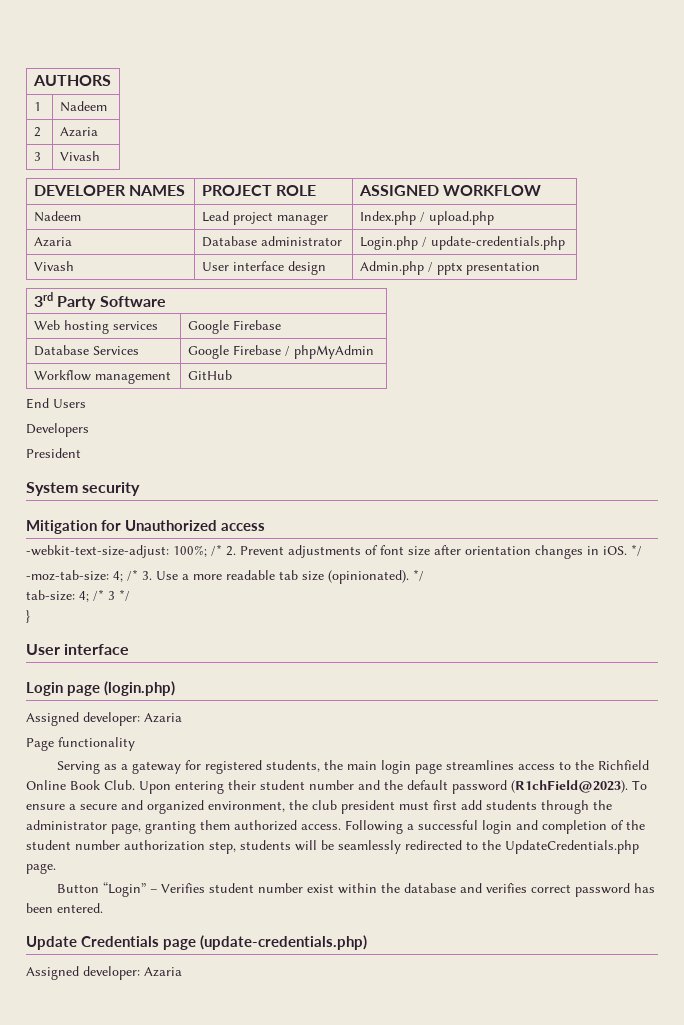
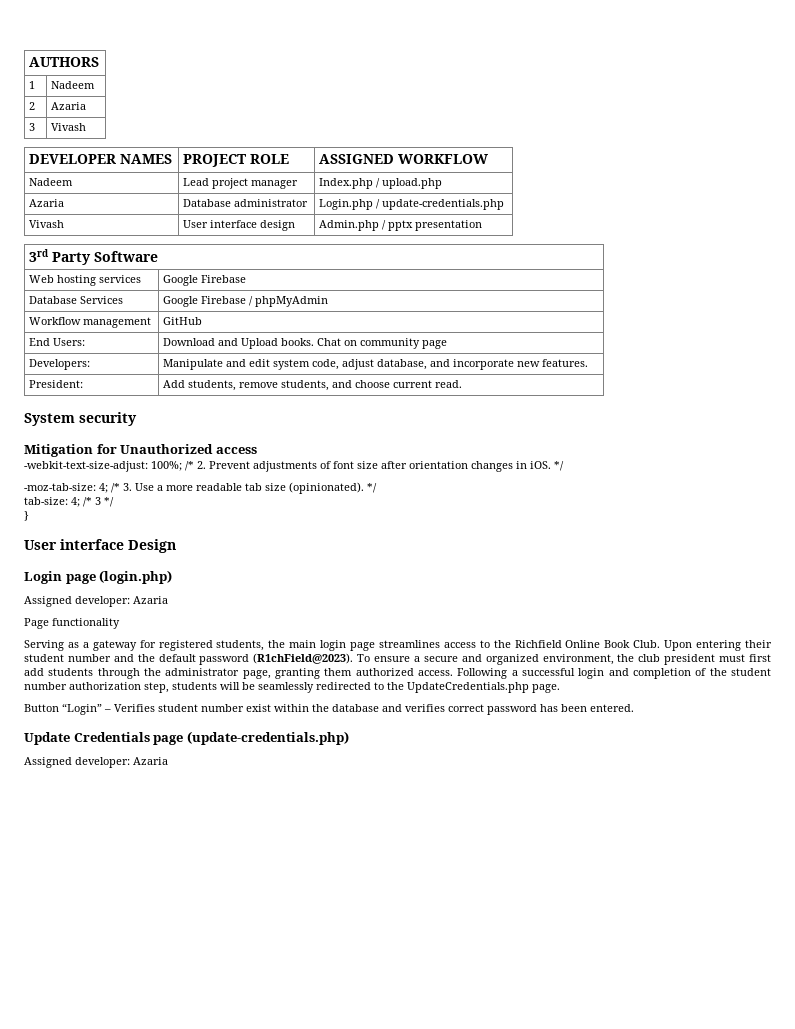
[26,398,86,409] [26,423,89,437] [26,448,81,458] // End Users // Developers // President -> [29,338,86,346] [163,338,448,349] [29,359,91,370] [163,359,589,370] [29,380,84,388] [163,380,463,391] // End Users: | Download and Upload books. Chat on community page // Developers: | Manipulate and edit system code, adjust database, and incorporate new features. // President: | Add students, remove students, and choose current read.
(130, 649) none -> [128,539,176,553] Design

